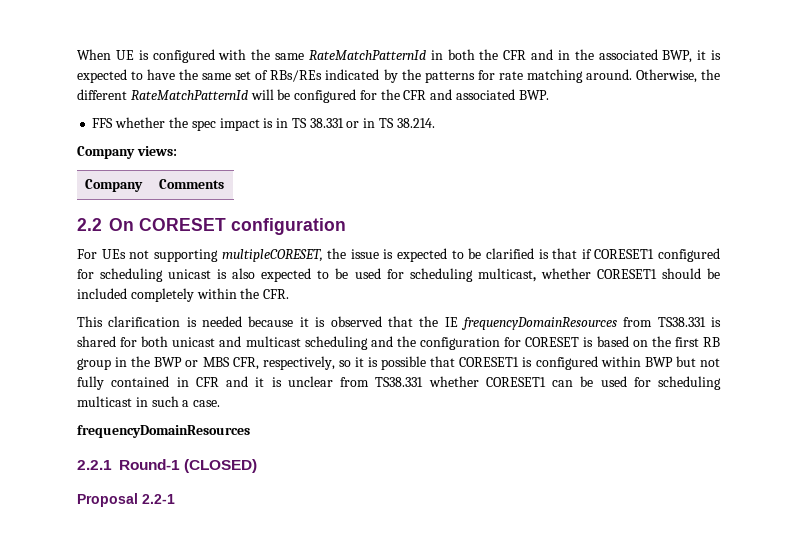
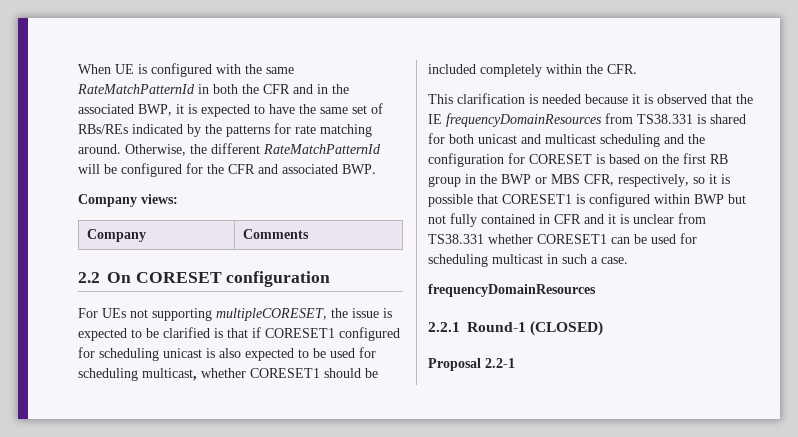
[92,117,435,131] // FFS whether the spec impact is in TS 38.331 or in TS 38.214. -> (376, 169) none

